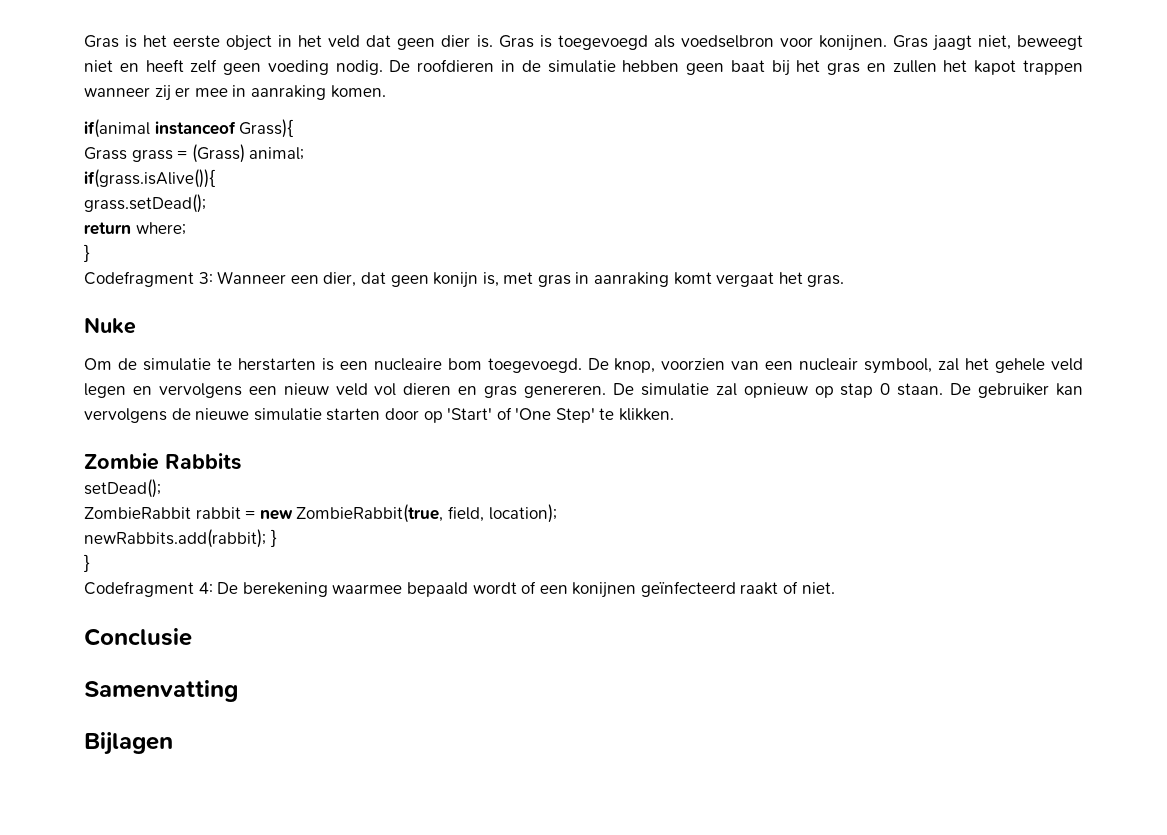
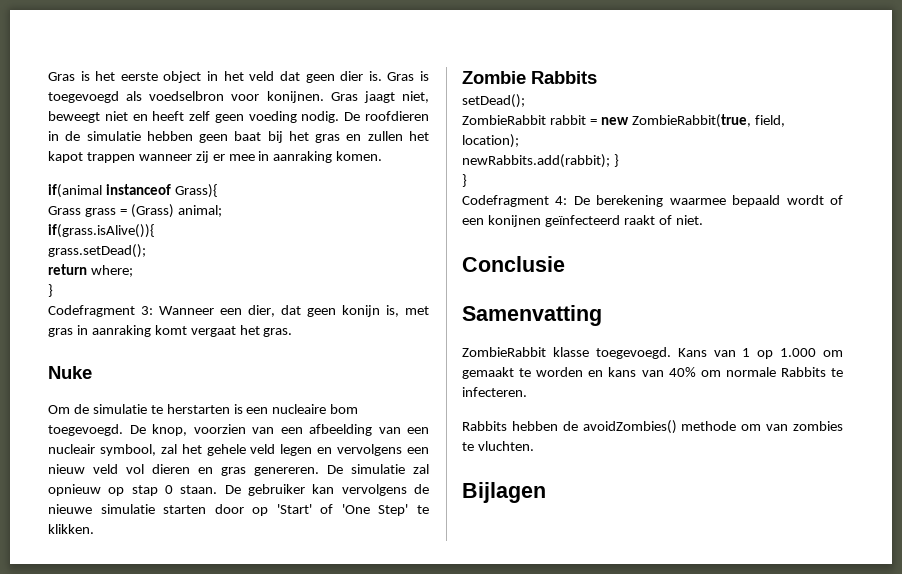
(794, 365) none -> [309,424,429,436] afbeelding van een
(238, 691) none -> [462,347,843,359] [462,367,843,379] [462,387,527,397] [462,420,844,434] [462,441,534,451] // ZombieRabbit klasse toegevoegd. Kans van 1 op 1.000 om gemaakt te worden en kans van 40% om normale Rabbits te infecteren. // Rabbits hebben de avoidZombies() methode om van zombies te vluchten.

